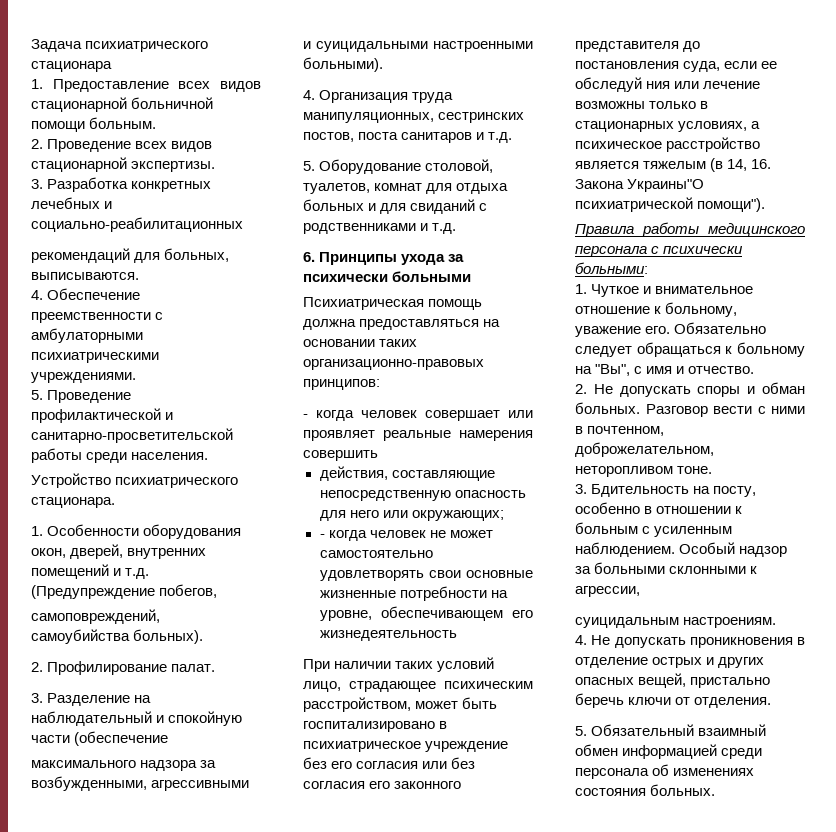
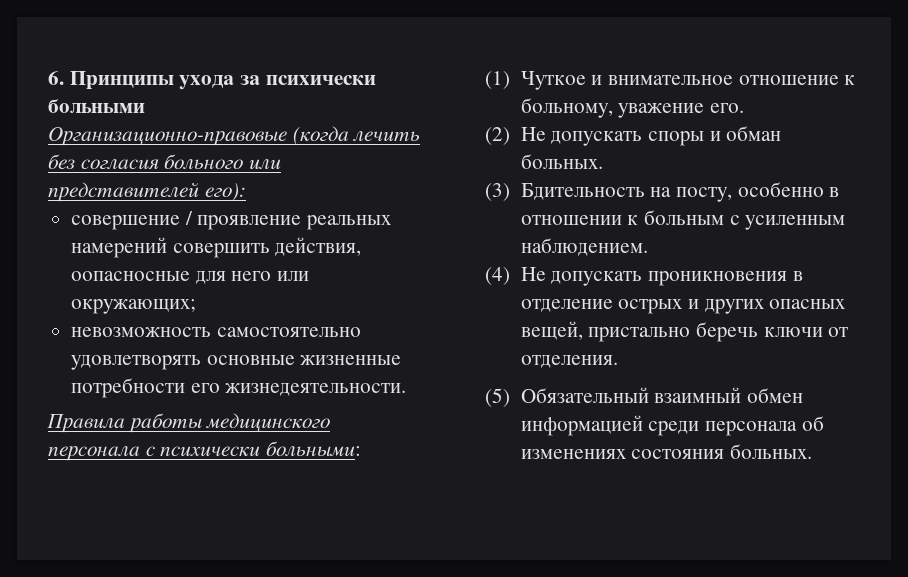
[31,39,209,52] [31,61,112,72] [31,79,262,92] [31,97,214,112] [31,117,157,132] [31,139,213,152] [31,157,216,172] [31,177,212,192] [31,197,113,209] [31,217,243,232] [31,248,230,263] [31,272,139,280] [31,288,141,300] [31,312,164,323] [31,328,143,343] [31,352,159,363] [31,372,136,383] [31,390,132,403] [31,408,174,423] [31,428,233,443] [31,448,209,463] [31,473,239,488] [31,497,115,508] [31,524,242,539] [31,544,207,559] [31,564,150,579] [31,584,218,599] [31,609,160,624] [31,629,204,644] [31,661,216,675] [31,693,152,706] [31,711,243,726] [31,731,169,746] [31,760,217,771] [31,776,250,791] [303,41,533,52] [303,57,383,72] [303,90,454,103] [303,112,525,123] [303,132,513,143] [303,159,494,174] [303,183,509,194] [303,199,488,214] [303,223,457,234] Задача психиатрического стационара // 1. Предоставление всех видов стационарной больничной помощи больным. // 2. Проведение всех видов стационарной экспертизы. // 3. Разработка конкретных лечебных и социально-реабилитационных // рекомендаций для больных, выписываются. // 4. Обеспечение преемственности с амбулаторными психиатрическими учреждениями. // 5. Проведение профилактической и санитарно-просветительской работы среди населения. // Устройство психиатрического стационара. // 1. Особенности оборудования окон, дверей, внутренних помещений и т.д. (Предупреждение побегов, // самоповреждений, самоубийства больных). // 2. Профилирование палат. // 3. Разделение на наблюдательный и спокойную части (обеспечение // максимального надзора за возбужденными, агрессивными и суицидальными настроенными больными). // 4. Организация труда манипуляционных, сестринских постов, поста санитаров и т.д. // 5. Оборудование столовой, туалетов, комнат для отдыха больных и для свиданий с родственниками и т.д. // -> (48, 78) none
[303,297,483,310] [303,319,501,330] [303,339,418,347] [303,359,484,370] [303,379,380,390] [303,410,533,421] [303,430,533,441] [303,450,378,461] [319,466,495,481] [319,490,526,501] Психиатрическая помощь должна предоставляться на основании таких организационно-правовых принципов: // - когда человек совершает или проявляет реальные намерения совершить // действия, составляющие непосредственную опасность -> [48,126,421,146] [48,154,282,169] [48,182,246,202] [71,211,392,230] [71,237,362,258] [71,271,191,281] Организационно-правовые (когда лечить без согласия больного или представителей его): // совершение / проявление реальных намерений совершить действия, оопасносные
[319,530,493,541] - когда человек не может -> [71,327,212,337] невозможность
[428,570,461,578] свои -> (202, 362) none
[490,590,508,598] [319,606,533,621] [319,630,457,641] [303,657,495,672] [303,681,533,692] [303,697,498,712] [303,721,448,732] [303,741,509,752] [303,757,476,769] [303,781,462,789] [575,41,701,52] [575,61,778,72] [575,77,761,92] [575,101,709,109] [575,121,761,132] [575,137,761,152] [575,158,772,172] [575,179,705,192] [575,197,766,212] на уровне, обеспечивающем его жизнедеятельность // При наличии таких условий лицо, страдающее психическим расстройством, может быть госпитализировано в психиатрическое учреждение без его согласия или без согласия его законного представителя до постановления суда, если ее обследуй ния или лечение возможны только в стационарных условиях, а психическое расстройство является тяжелым (в 14, 16. Закона Украины"О психиатрической помощи"). -> [190,383,407,396] его жизнедеятельности.
[575,284,587,294] 1. -> [485,71,510,89] (1)
[674,322,767,334] [575,342,805,357] [575,364,755,376] [575,384,587,394] Обязательно следует обращаться к больному на "Вы", с имя и отчество. // 2. -> [485,127,510,145] // (2)
[645,404,805,417] [575,426,665,436] [575,442,714,457] [575,466,713,477] [575,484,587,494] Разговор вести с ними в почтенном, доброжелательном, неторопливом тоне. // 3. -> [485,183,510,201] // (3)
[679,542,788,557] [575,562,758,574] [575,586,640,597] [575,617,777,628] [575,635,587,645] Особый надзор за больными склонными к агрессии, // суицидальным настроениям. // 4. -> [485,267,510,285] // (4)
[575,726,587,736] 5. -> [485,388,510,407] (5)

